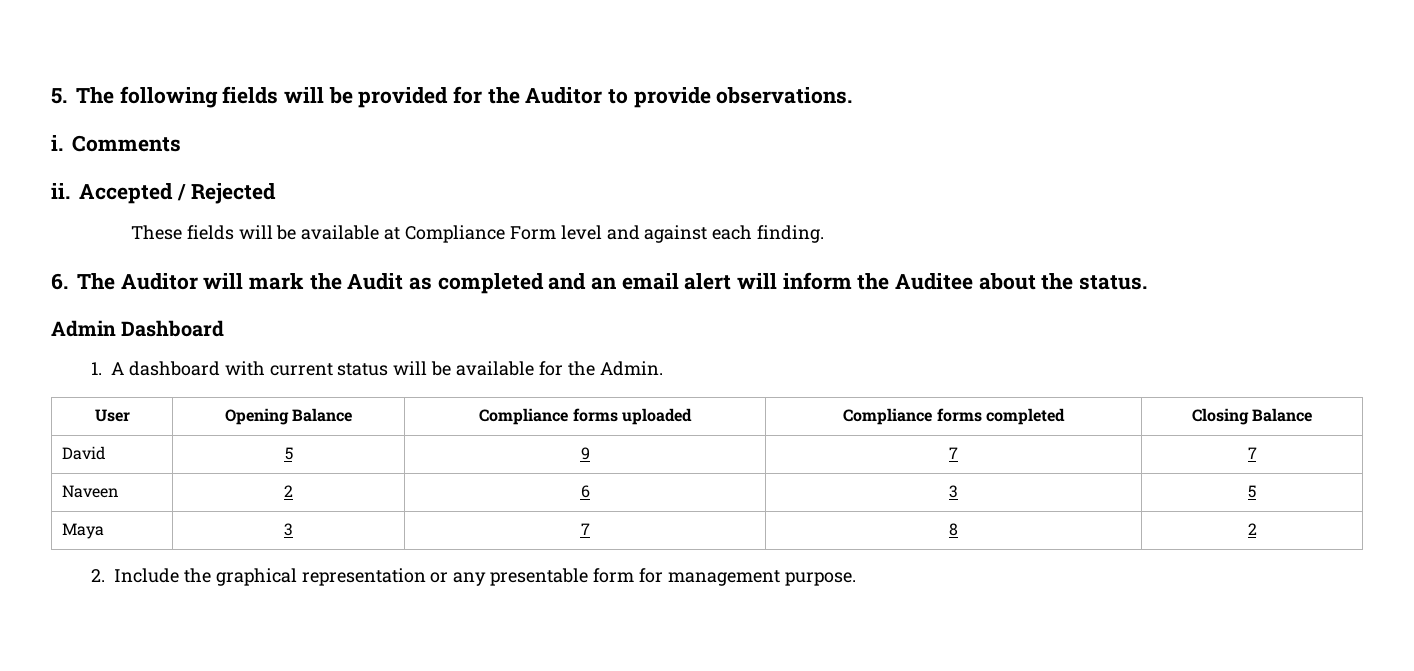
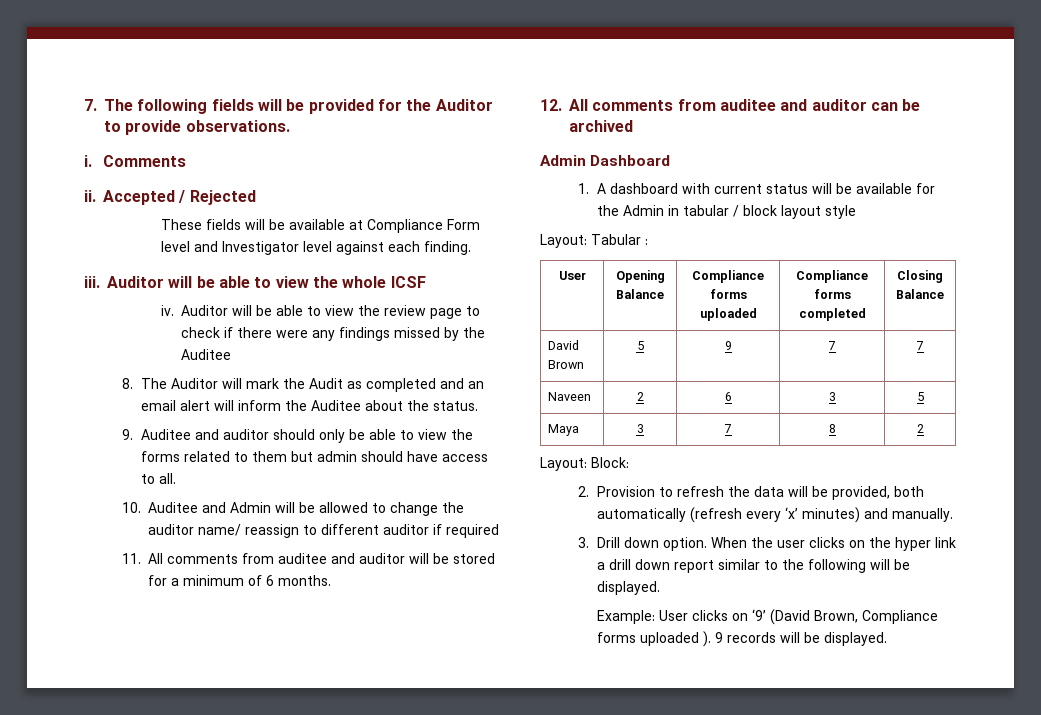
[51,88,67,104] 5. -> [84,99,97,111] 7.
(640, 232) none -> [221,241,332,255] Investigator level
[51,273,68,290] 6. -> [84,276,426,288] [160,305,480,319] [180,327,485,341] [180,349,231,360] [122,378,134,389] iii. Auditor will be able to view the whole ICSF // iv. Auditor will be able to view the review page to check if there were any findings missed by the Auditee // 8.
(1148, 282) none -> [122,429,474,443] [141,451,489,462] [141,473,177,484] [122,502,465,516] [148,524,500,538] [122,553,496,564] [148,575,332,586] [540,99,921,111] [569,120,633,132] // 9. Auditee and auditor should only be able to view the forms related to them but admin should have access to all. // 10. Auditee and Admin will be allowed to change the auditor name/ reassign to different auditor if required // 11. All comments from auditee and auditor will be stored for a minimum of 6 months. // 12. All comments from auditee and auditor can be archived
[599,361,663,376] Admin. -> [623,205,857,219] [540,234,648,248] Admin in tabular / block layout style // Layout: Tabular :
(105, 453) none -> [547,360,584,369] Brown
(1257, 529) none -> [540,457,629,471] // Layout: Block:
[113,568,856,586] Include the graphical representation or any presentable form for management purpose. -> [597,486,925,500] [597,507,954,523] [578,537,957,551] [597,559,911,573] [597,581,661,595] [597,609,939,625] [597,631,888,647] Provision to refresh the data will be provided, both automatically (refresh every ‘x’ minutes) and manually. // 3. Drill down option. When the user clicks on the hyper link a drill down report similar to the following will be displayed. // Example: User clicks on ‘9’ (David Brown, Compliance forms uploaded ). 9 records will be displayed.

